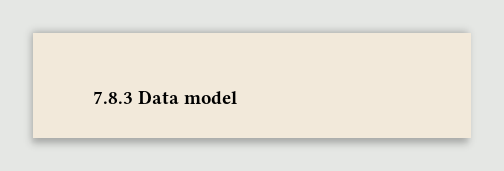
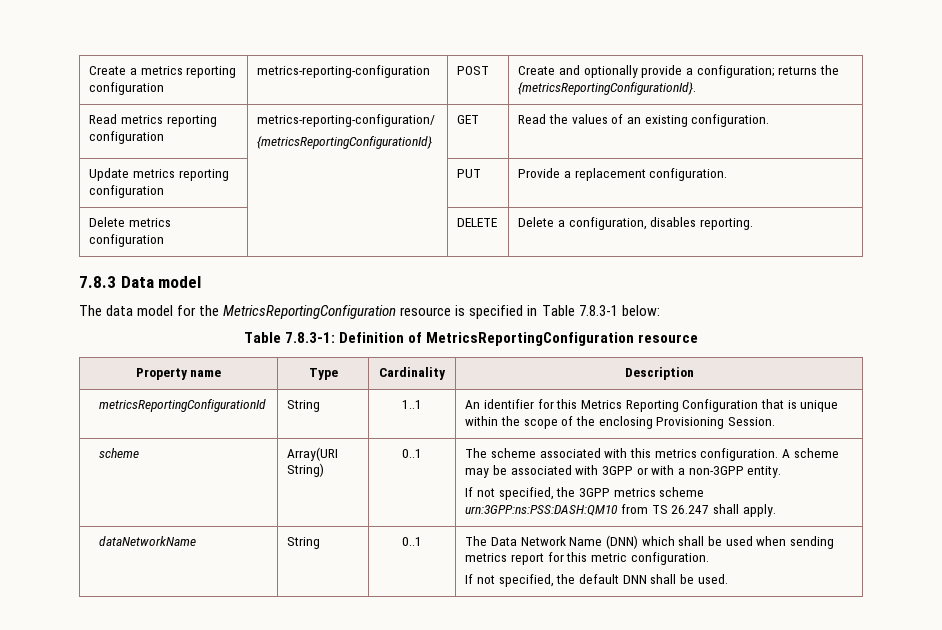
[93,90,238,105] 7.8.3 Data model -> [89,66,237,78] [89,82,165,95] [257,65,431,78] [457,66,490,75] [518,65,839,78] [518,82,697,95] [89,114,217,127] [89,131,165,144] [257,114,436,127] [257,136,433,149] [457,115,480,124] [518,114,770,127] [89,168,229,181] [89,185,165,198] [457,169,482,178] [518,168,728,181] [89,217,172,227] [89,234,165,247] [457,218,498,227] [518,217,753,230] [79,276,202,288] [79,305,660,319] [243,332,699,346] [135,368,222,380] [308,368,338,380] [379,367,446,380] [624,367,694,380] [99,399,267,412] [287,400,321,412] [402,400,422,409] [465,399,839,412] [465,416,775,429] [99,448,140,458] [287,447,339,461] [287,463,325,477] [402,449,422,458] [465,448,839,461] [465,465,782,478] [465,487,705,500] [465,504,776,517] [99,536,197,546] [287,537,321,549] [402,537,422,546] [465,535,834,549] [465,552,709,565] [465,574,728,587] Create a metrics reporting configuration | metrics-reporting-configuration | POST | Create and optionally provide a configuration; returns the {metricsReportingConfigurationId}. // Read metrics reporting configuration | metrics-reporting-configuration/ // {metricsReportingConfigurationId} | GET | Read the values of an existing configuration. // Update metrics reporting configuration | | PUT | Provide a replacement configuration. // Delete metrics configuration | | DELETE | Delete a configuration, disables reporting. // 7.8.3 Data model // The data model for the MetricsReportingConfiguration resource is specified in Table 7.8.3-1 below: // Table 7.8.3-1: Definition of MetricsReportingConfiguration resource // Property name | Type | Cardinality | Description // metricsReportingConfigurationId | String | 1..1 | An identifier for this Metrics Reporting Configuration that is unique within the scope of the enclosing Provisioning Session. // scheme | Array(URI String) | 0..1 | The scheme associated with this metrics configuration. A scheme may be associated with 3GPP or with a non-3GPP entity. // If not specified, the 3GPP metrics scheme urn:3GPP:ns:PSS:DASH:QM10 from TS 26.247 shall apply. // dataNetworkName | String | 0..1 | The Data Network Name (DNN) which shall be used when sending metrics report for this metric configuration. // If not specified, the default DNN shall be used.

